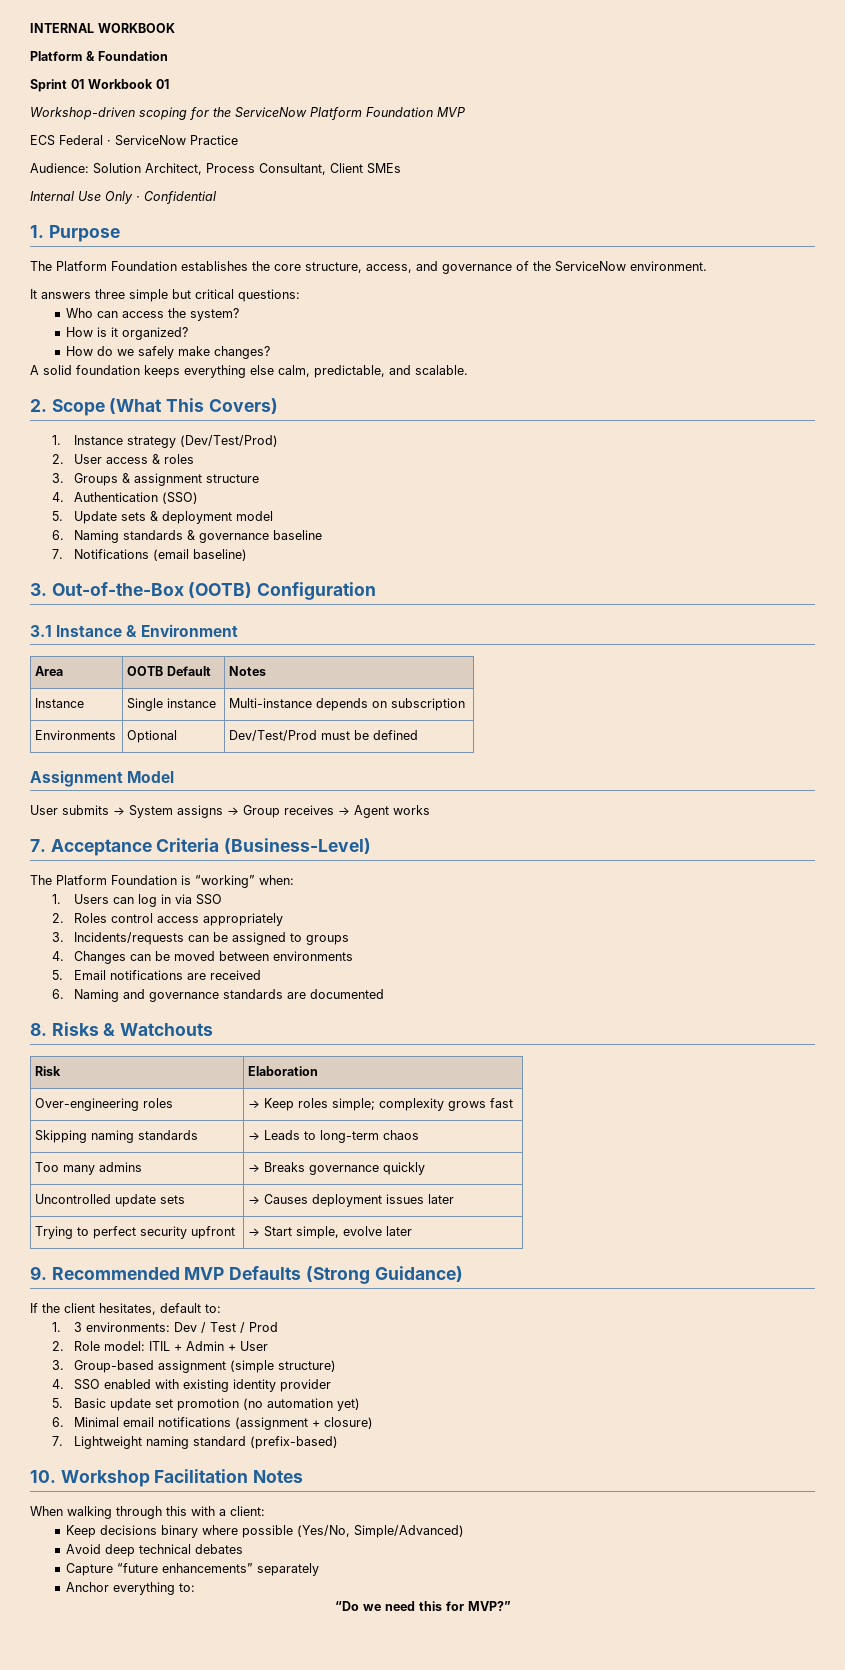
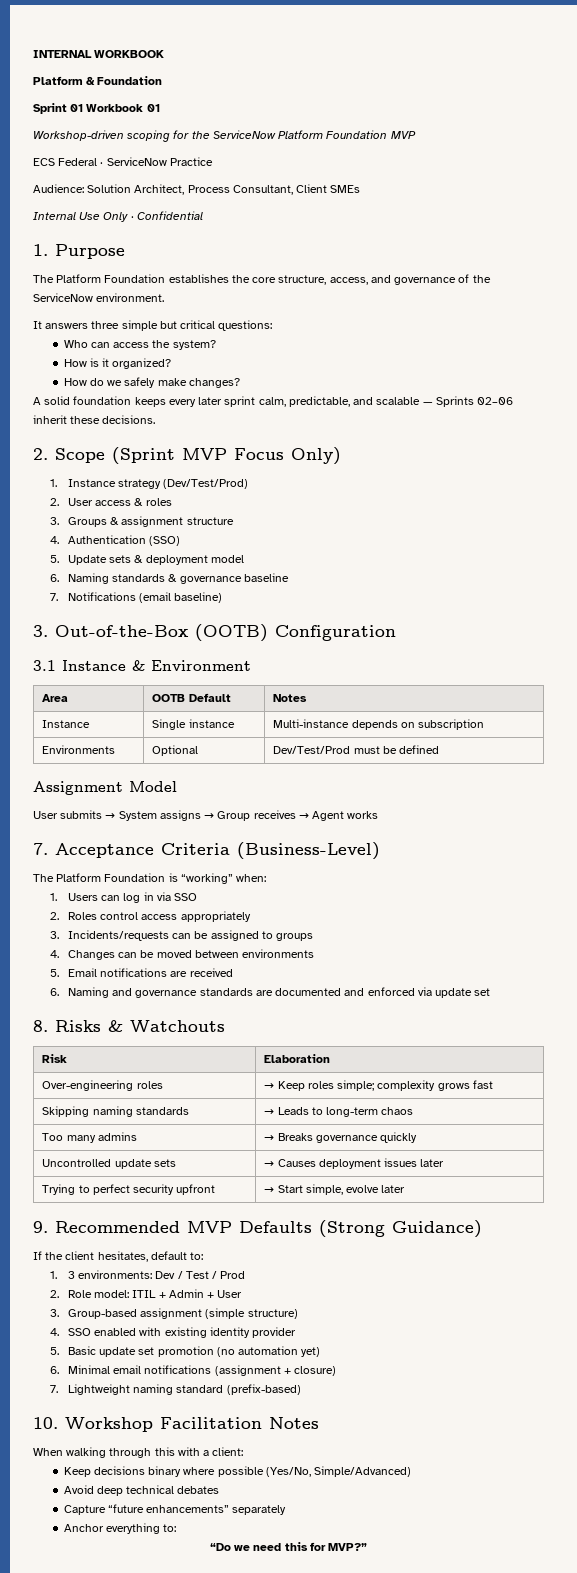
[184,365,468,378] [30,398,278,416] everything else calm, predictable, and scalable. // 2. Scope (What This Covers) -> [168,396,514,407] [33,415,156,424] [33,447,341,465] every later sprint calm, predictable, and scalable — Sprints 02–06 inherit these decisions. // 2. Scope (Sprint MVP Focus Only)
(385, 994) none -> [344,987,491,998] and enforced via update set

